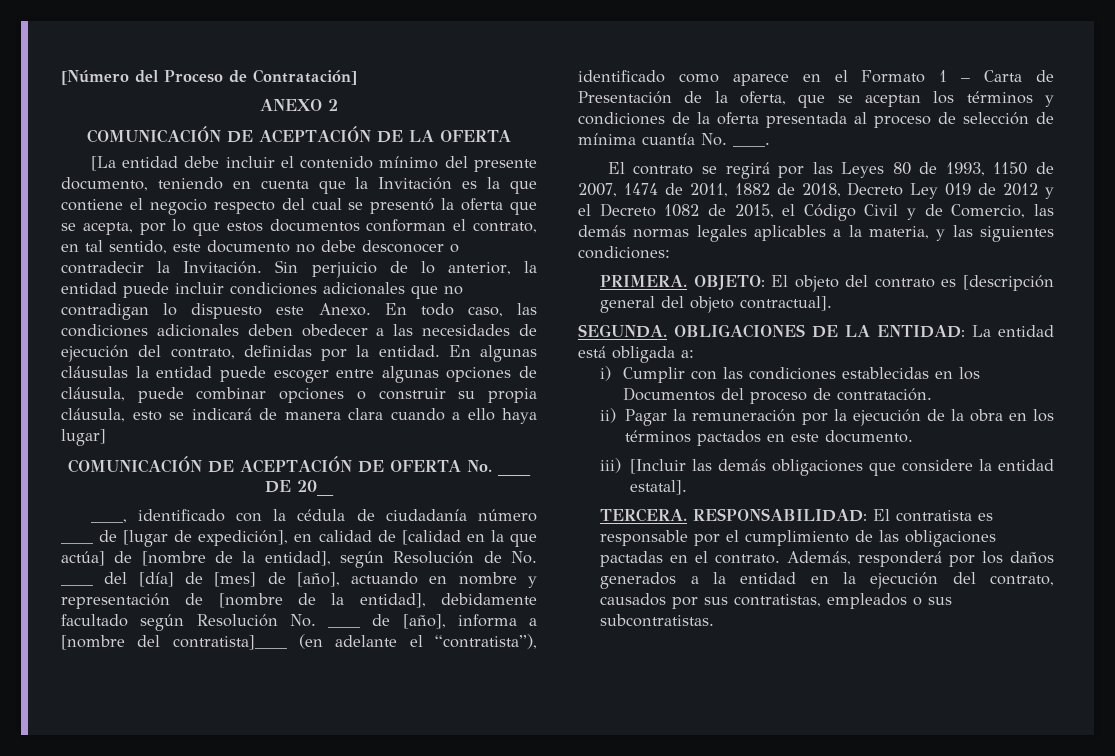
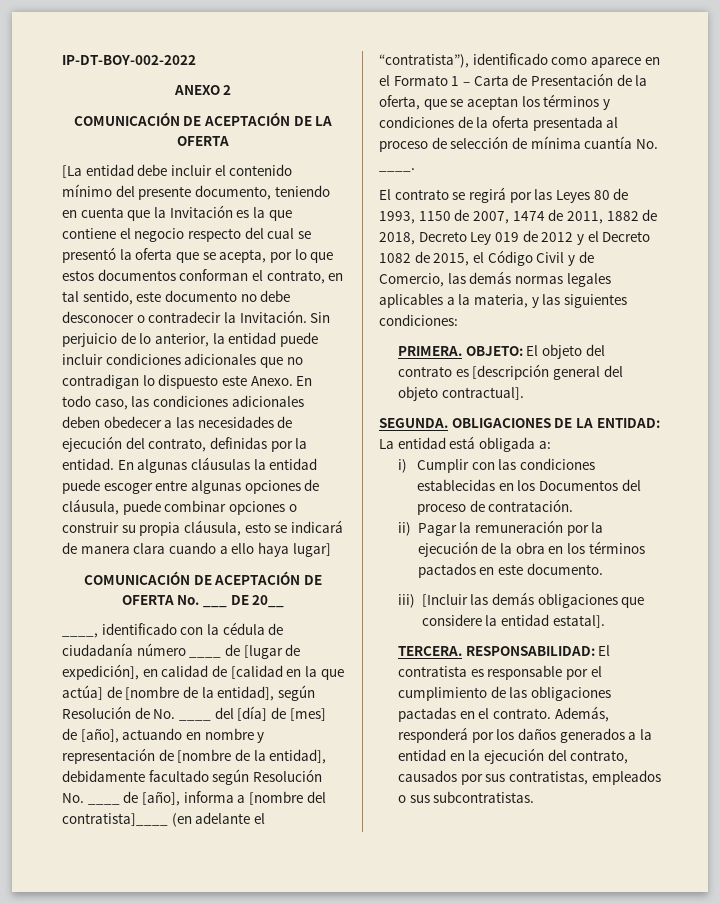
[61,69,357,85] [Número del Proceso de Contratación] -> [62,55,196,65] IP-DT-BOY-002-2022
[498,472,532,476] ____ -> [203,605,227,608] ___

